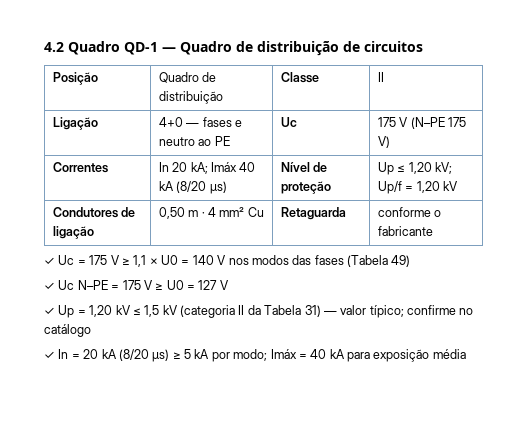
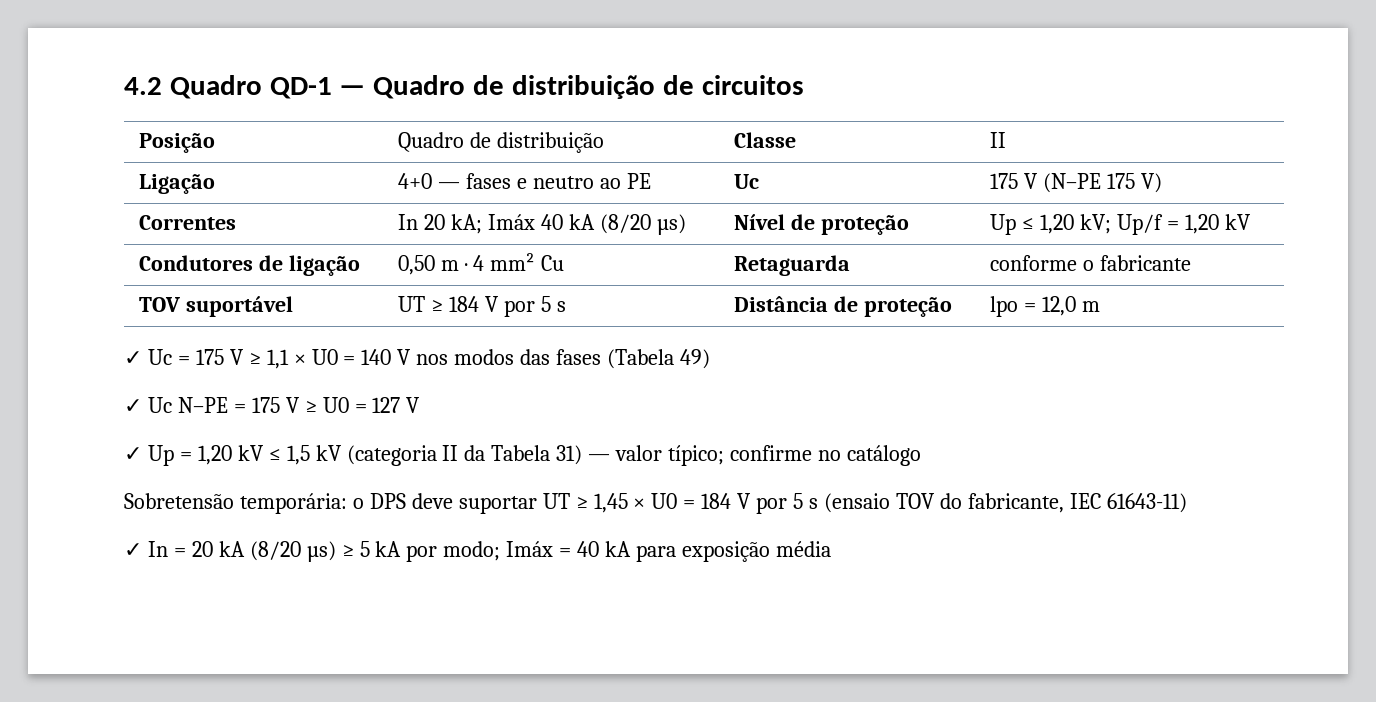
(433, 231) none -> [138,296,293,317] [397,296,566,317] [733,296,952,317] [989,296,1100,317] // TOV suportável | UT ≥ 184 V por 5 s | Distância de proteção | lpo = 12,0 m
(91, 330) none -> [124,493,1187,514] // Sobretensão temporária: o DPS deve suportar UT ≥ 1,45 × U0 = 184 V por 5 s (ensaio TOV do fabricante, IEC 61643-11)

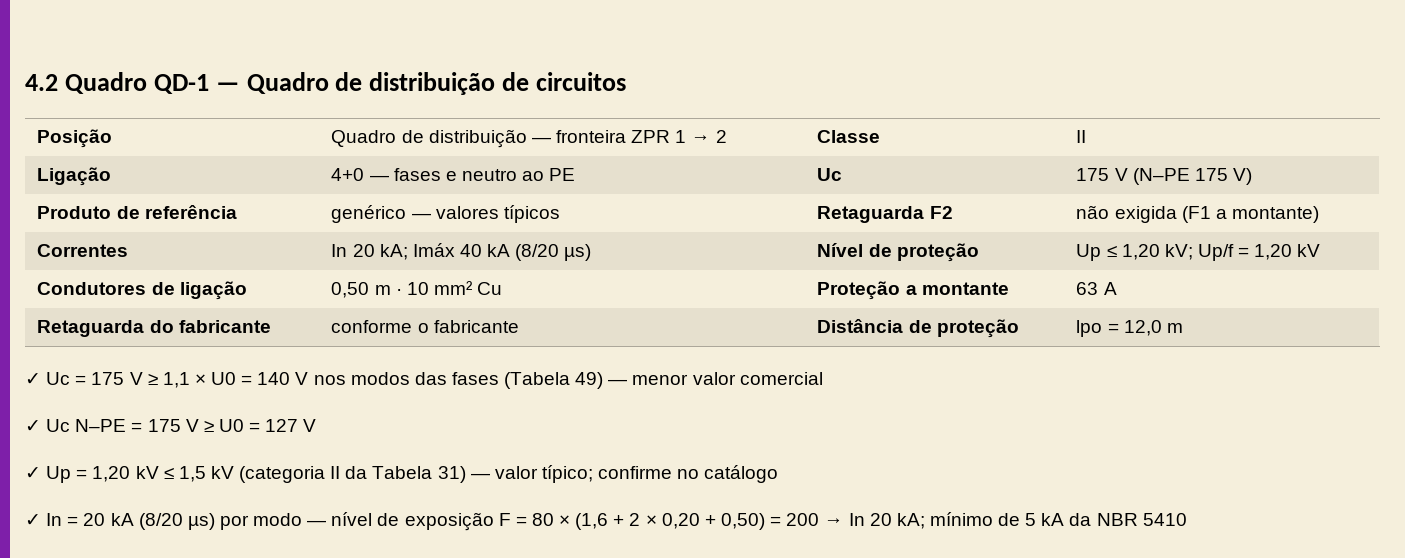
(604, 142) none -> [531,130,727,143] — fronteira ZPR 1 → 2
(1162, 183) none -> [37,205,237,219] [331,205,560,223] [817,206,953,223] [1076,205,1319,223] // Produto de referência | genérico — valores típicos | Retaguarda F2 | não exigida (F1 a montante)
[472,255,484,271] 4 -> [406,282,429,295] 10
[733,255,850,276] Retaguarda -> [817,281,1009,300] [1076,282,1117,295] [37,320,271,337] Proteção a montante | 63 A // Retaguarda do fabricante
[138,296,293,317] [397,296,566,317] // TOV suportável | UT ≥ 184 V por 5 s -> (519, 326) none
(710, 359) none -> [608,372,823,385] — menor valor comercial
[124,493,1187,514] // Sobretensão temporária: o DPS deve suportar UT ≥ 1,45 × U0 = 184 V por 5 s (ensaio TOV do fabricante, IEC 61643-11) -> (779, 474) none
[341,541,831,562] ≥ 5 kA por modo; Imáx = 40 kA para exposição média -> [219,512,1187,531] por modo — nível de exposição F = 80 × (1,6 + 2 × 0,20 + 0,50) = 200 → In 20 kA; mínimo de 5 kA da NBR 5410

